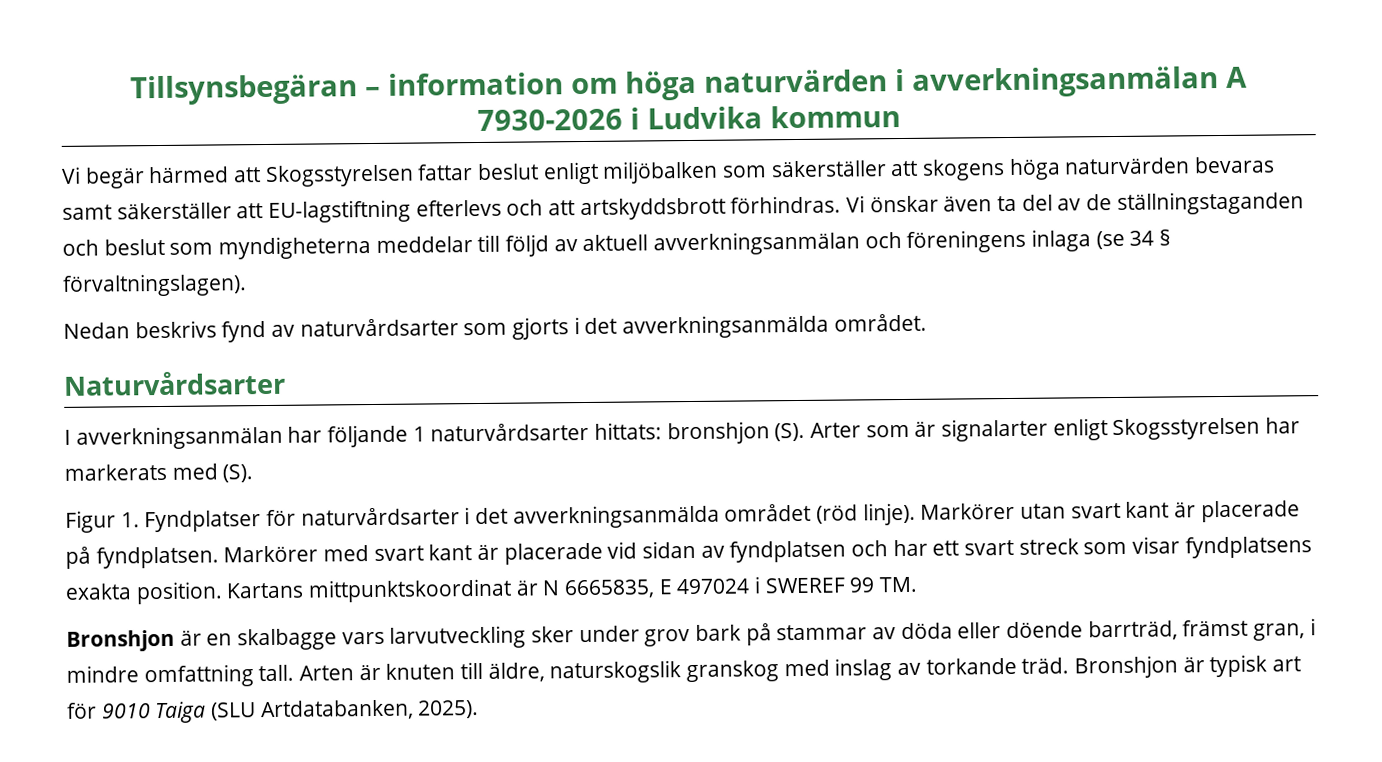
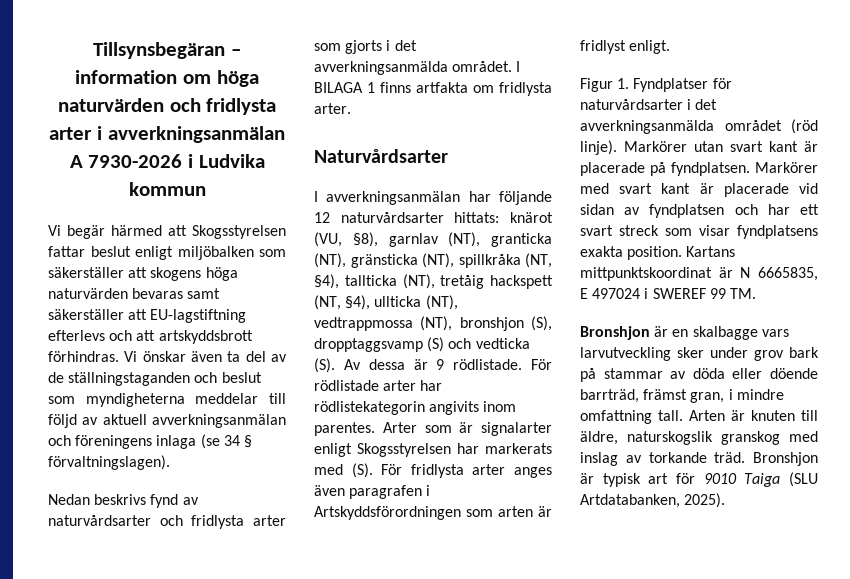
(889, 81) none -> [169,98,277,115] [49,127,93,140] och fridlysta arter
(459, 327) none -> [159,515,286,529] och fridlysta arter
(927, 322) none -> [516,61,521,72] [314,82,552,96] [314,103,351,114] I BILAGA 1 finns artfakta om fridlysta arter.
[412,426,426,442] 1 -> [314,212,330,223] 12
[666,421,806,445] bronshjon (S). -> [510,212,553,223] [314,232,552,247] [314,253,552,268] [314,274,553,289] [314,295,458,310] [314,316,552,331] [314,337,530,352] [314,358,552,373] [314,380,443,391] [314,401,517,415] [314,422,375,436] knärot (VU, §8), garnlav (NT), granticka (NT), gränsticka (NT), spillkråka (NT, §4), tallticka (NT), tretåig hackspett (NT, §4), ullticka (NT), vedtrappmossa (NT), bronshjon (S), dropptaggsvamp (S) och vedticka (S). Av dessa är 9 rödlistade. För rödlistade arter har rödlistekategorin angivits inom parentes.
(254, 473) none -> [381,464,552,478] [314,485,431,499] [314,506,552,520] [580,40,671,54] För fridlysta arter anges även paragrafen i Artskyddsförordningen som arten är fridlyst enligt.

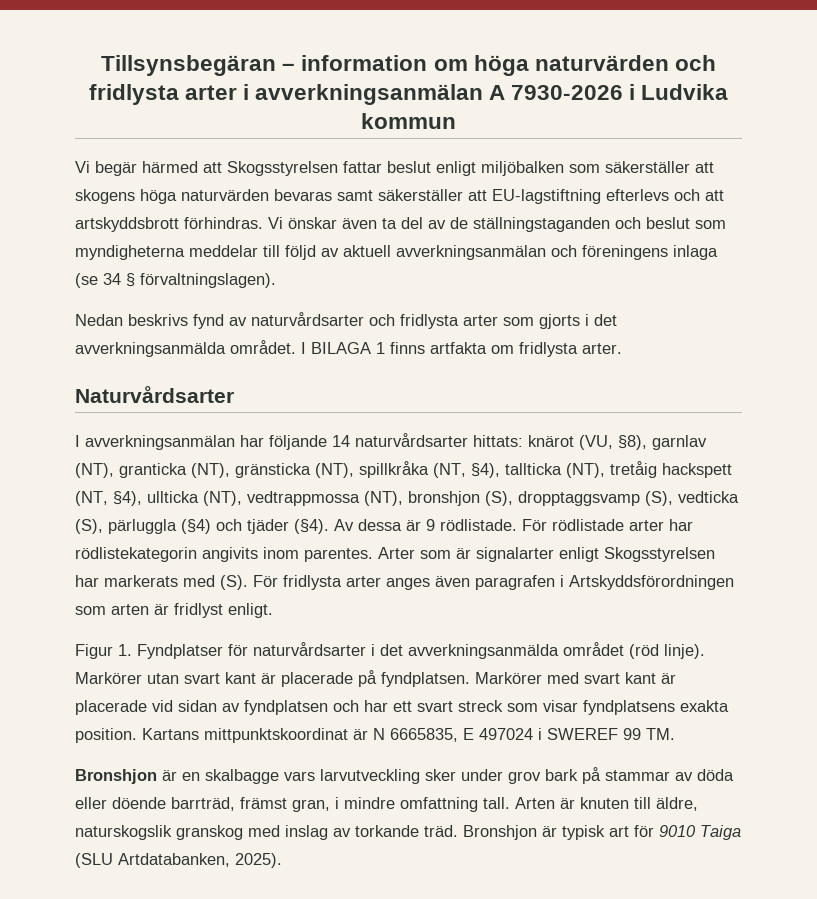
[314,212,330,223] 12 -> [332,435,350,447] 14
[427,337,530,352] [314,358,335,373] (S) och vedticka (S). -> [645,491,739,506] [75,519,329,534] (S), vedticka (S), pärluggla (§4) och tjäder (§4).

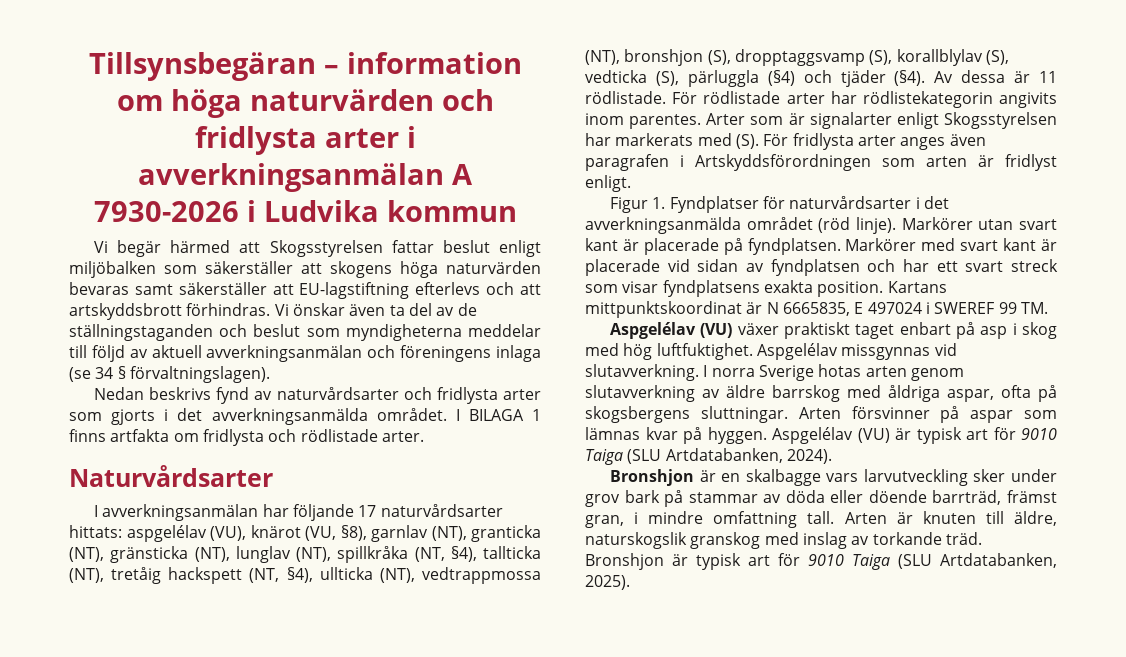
(578, 349) none -> [268,429,378,442] och rödlistade
[332,435,350,447] 14 -> [358,505,377,517] 17
(523, 441) none -> [126,525,246,542] aspgelélav (VU),
(354, 470) none -> [235,546,332,563] lunglav (NT),
(673, 498) none -> [896,49,1009,66] korallblylav (S),
[426,519,435,531] 9 -> [1039,71,1057,83] 11
(675, 734) none -> [609,322,1057,339] [585,343,957,360] [585,364,964,381] [585,385,1057,402] [585,406,1057,423] [585,427,1057,444] [585,448,832,465] // Aspgelélav (VU) växer praktiskt taget enbart på asp i skog med hög luftfuktighet. Aspgelélav missgynnas vid slutavverkning. I norra Sverige hotas arten genom slutavverkning av äldre barrskog med åldriga aspar, ofta på skogsbergens sluttningar. Arten försvinner på aspar som lämnas kvar på hyggen. Aspgelélav (VU) är typisk art för 9010 Taiga (SLU Artdatabanken, 2024).

